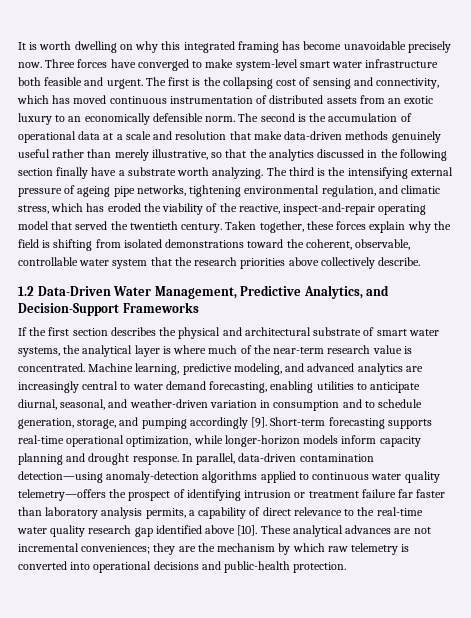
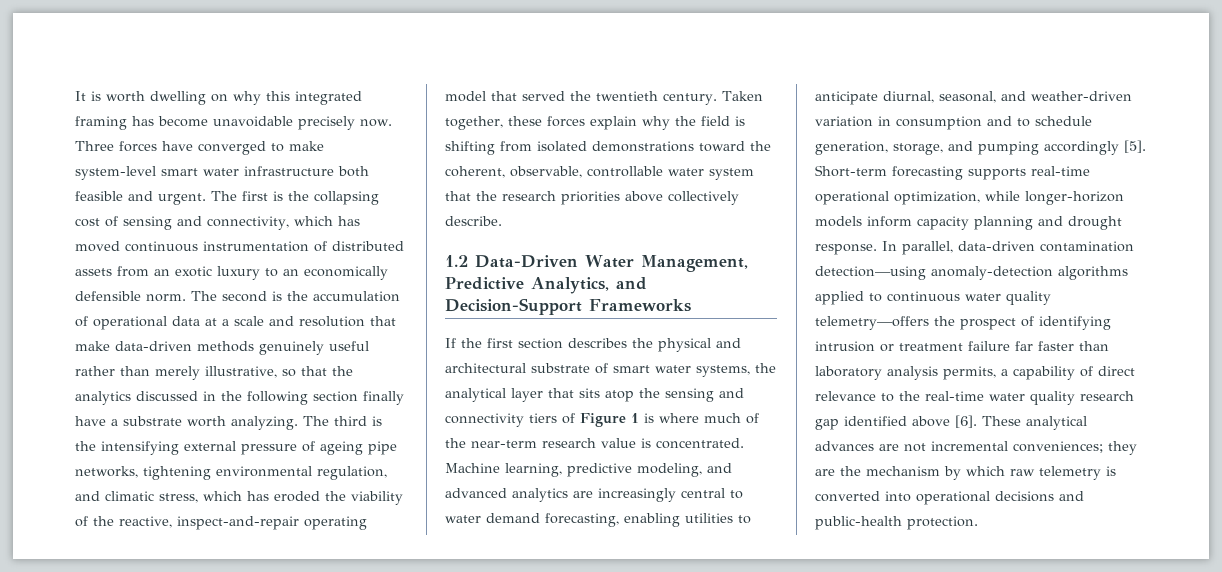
(160, 351) none -> [548,388,744,402] [445,413,639,427] that sits atop the sensing and connectivity tiers of Figure 1
[251,417,268,428] [9]. -> [1124,140,1146,153] [5].
[237,525,258,536] [10]. -> [955,415,977,428] [6].

